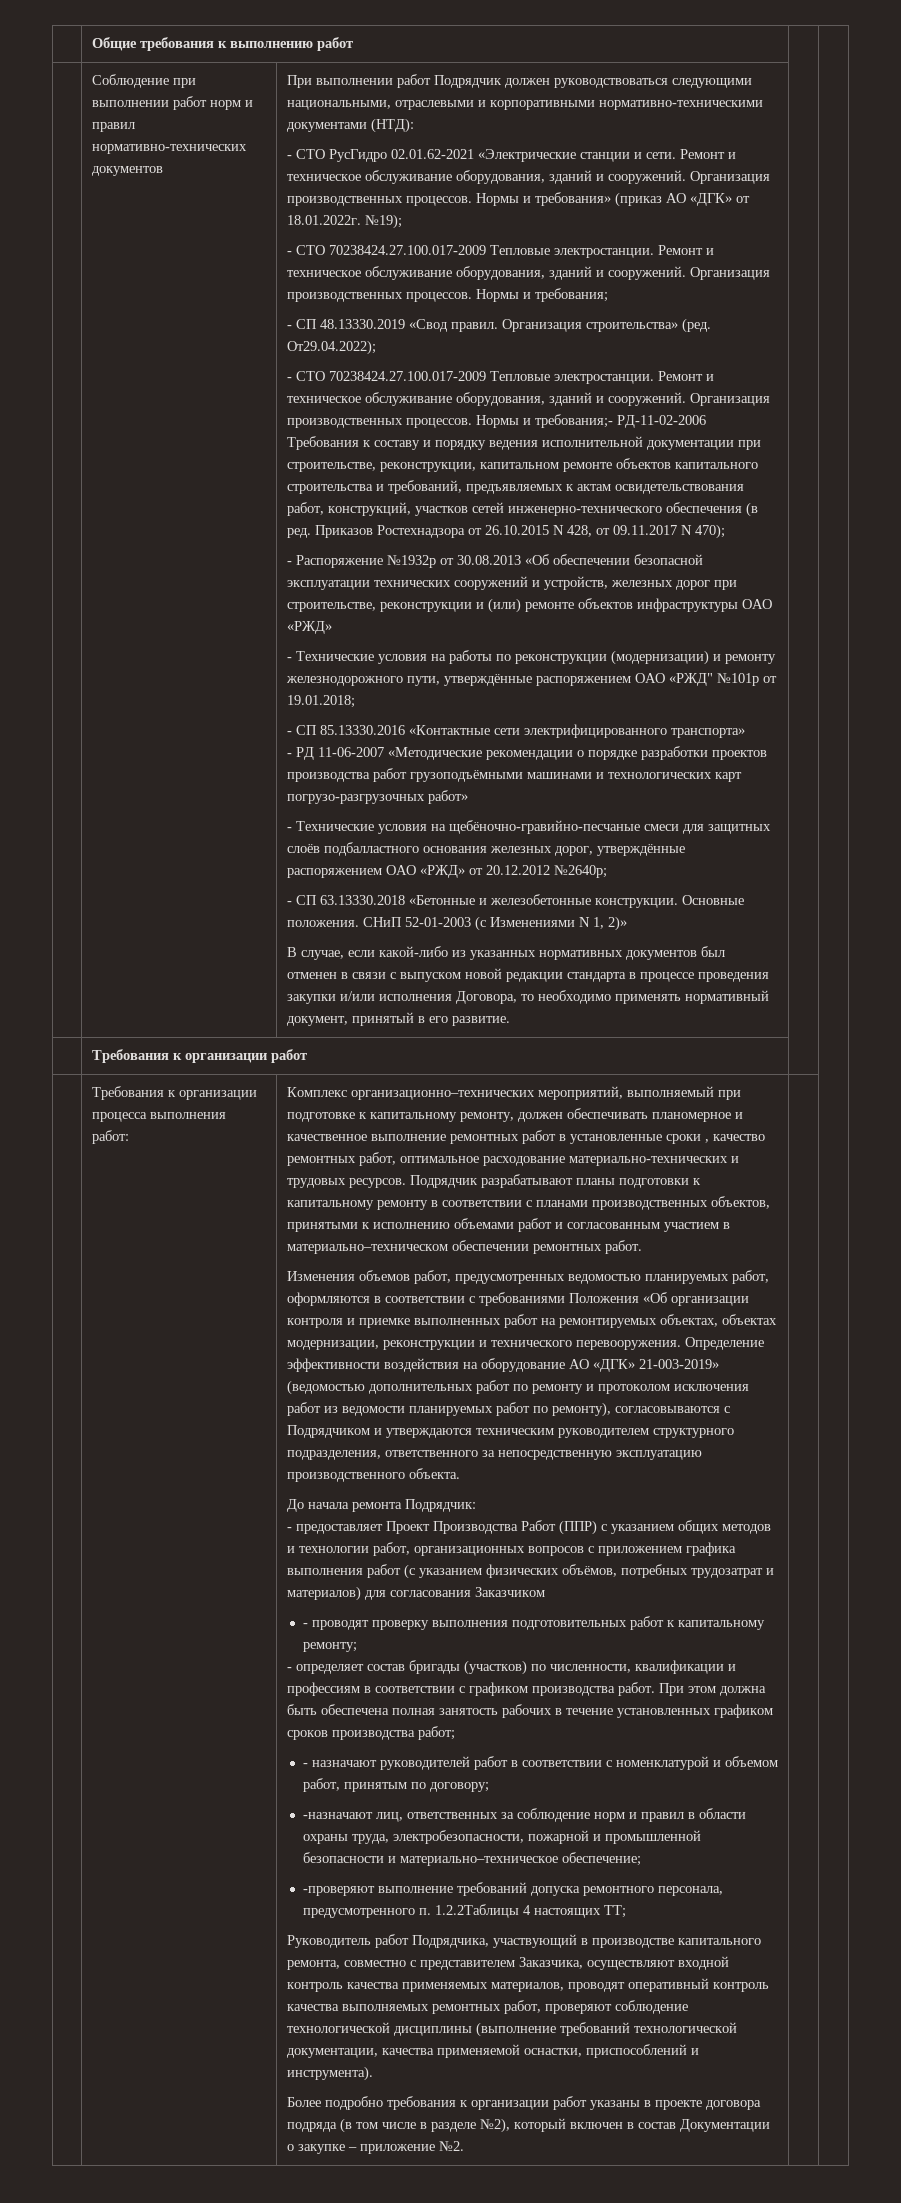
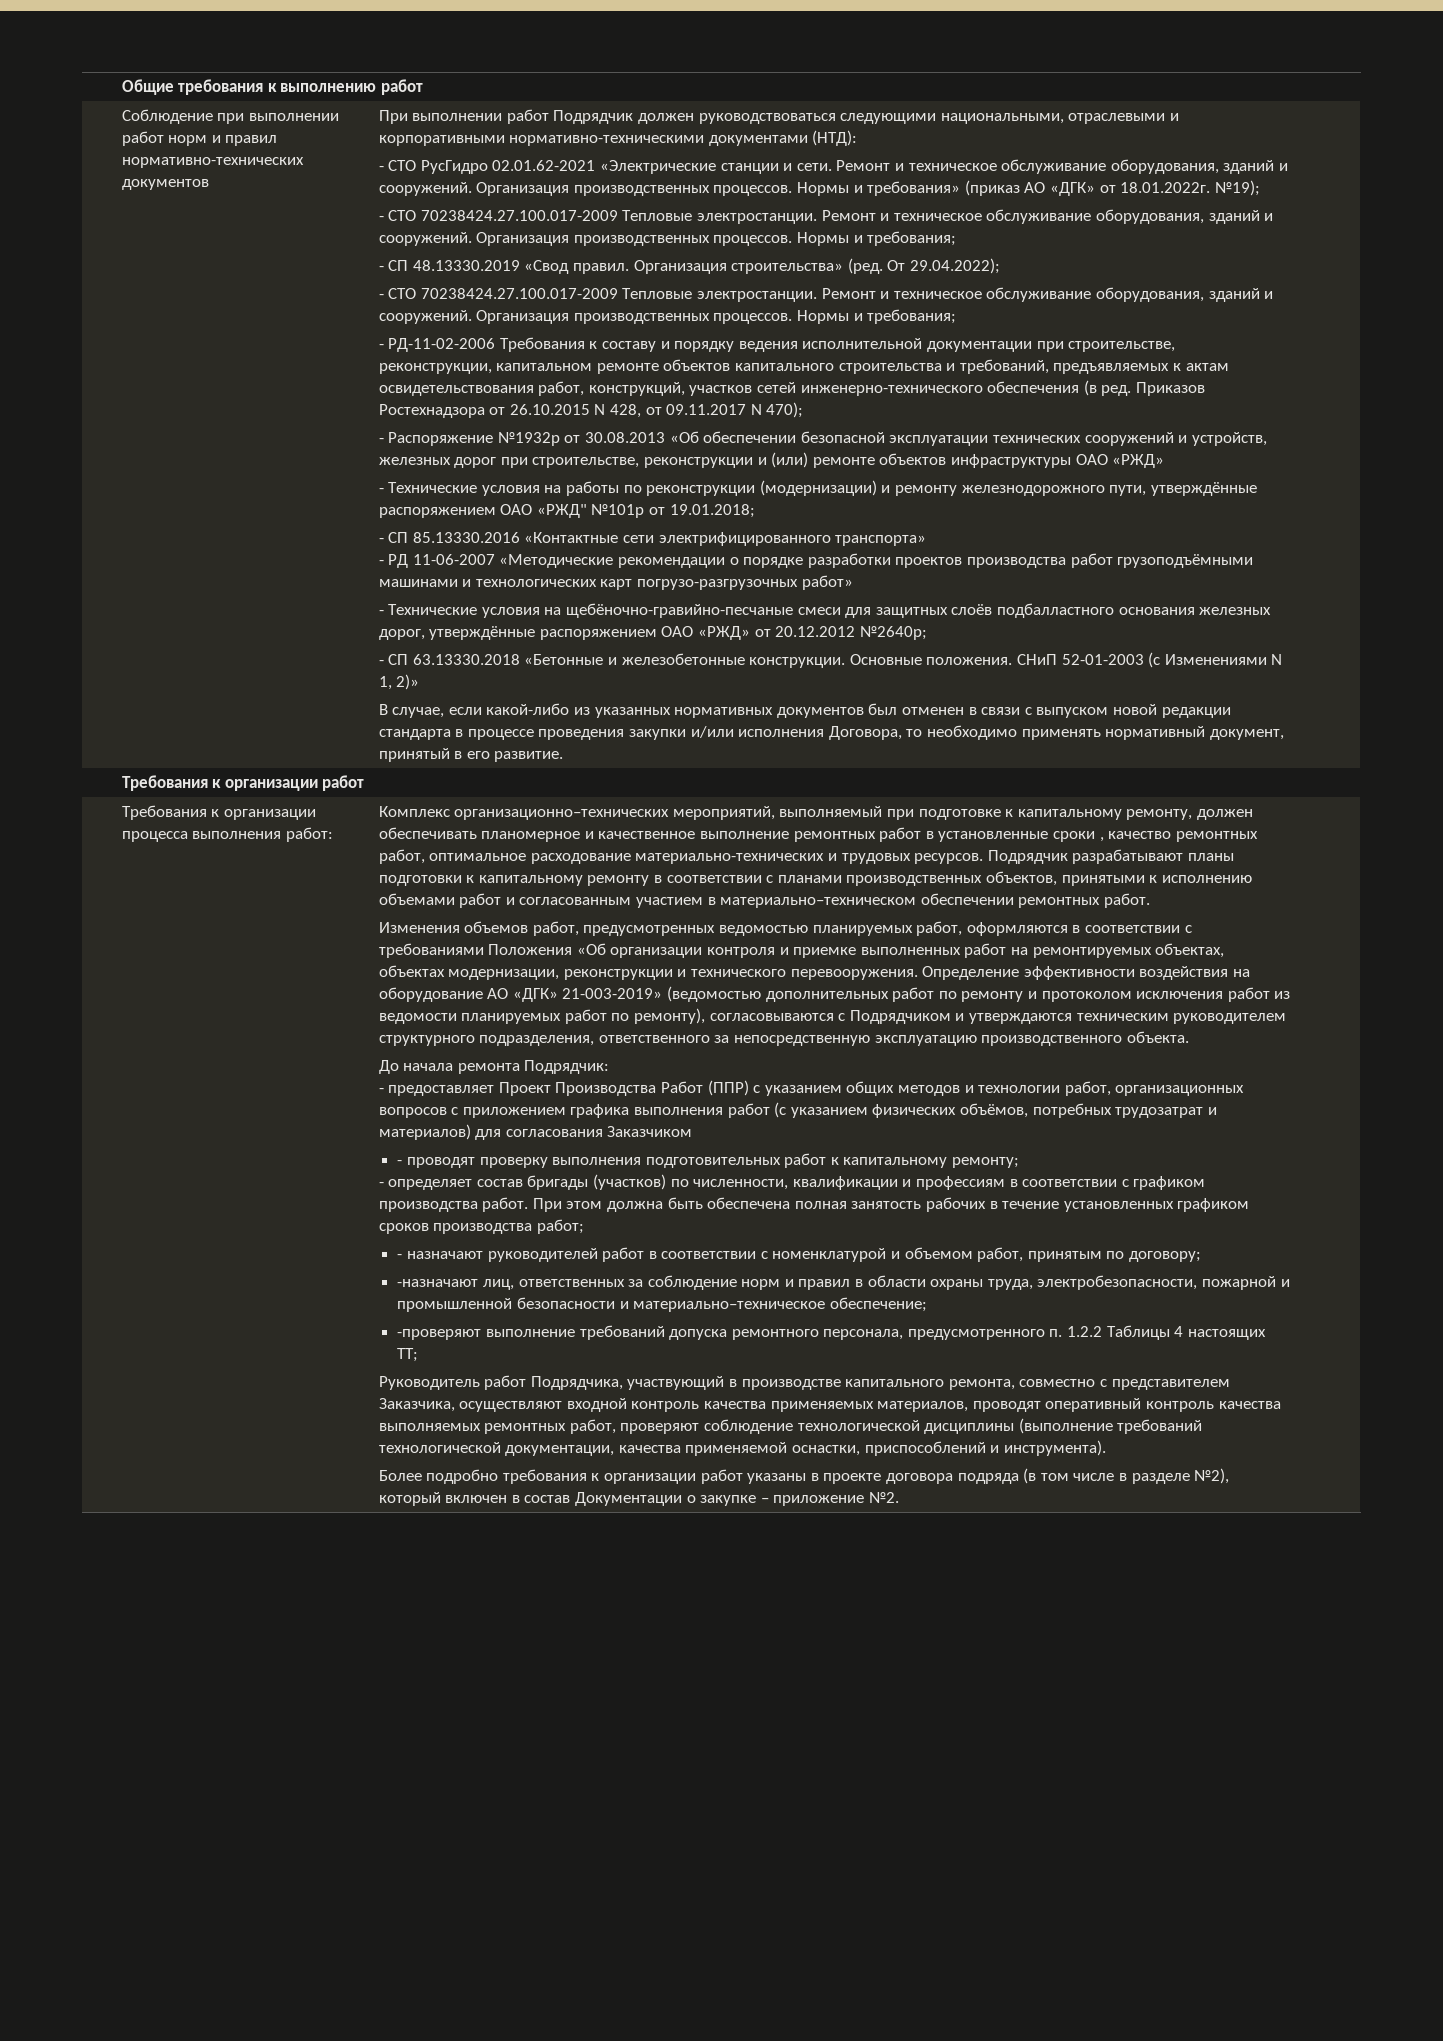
[286,340,376,355] От29.04.2022); -> [887,258,1000,274] От 29.04.2022);
[534,414,613,428] требования;- -> [867,309,957,324] [378,344,384,349] требования; // -
[434,1904,519,1918] 1.2.2Таблицы -> [1067,1325,1170,1340] 1.2.2 Таблицы

